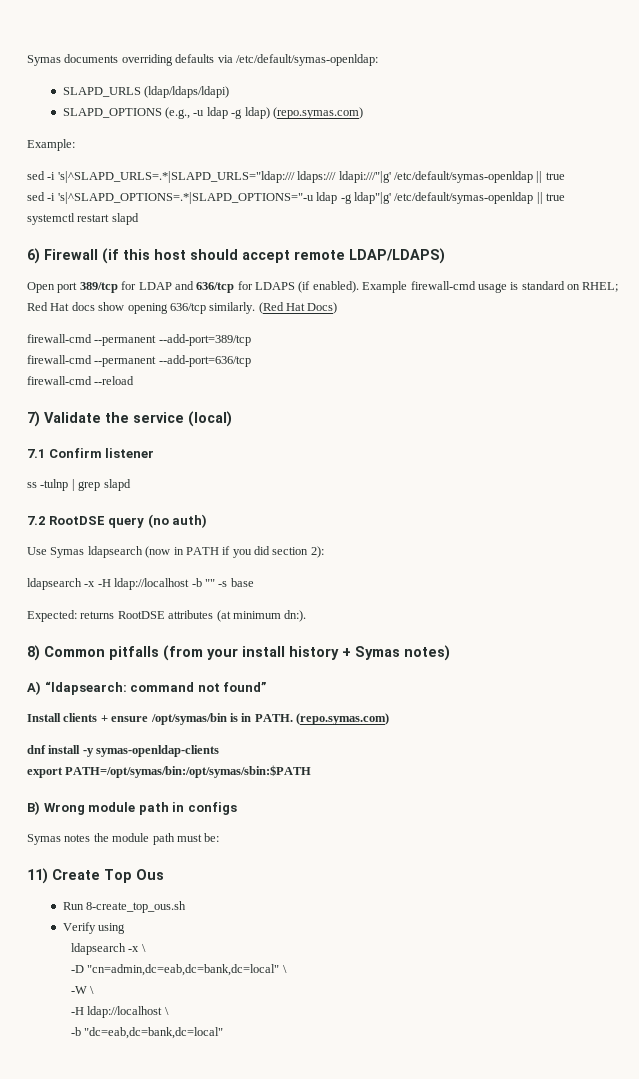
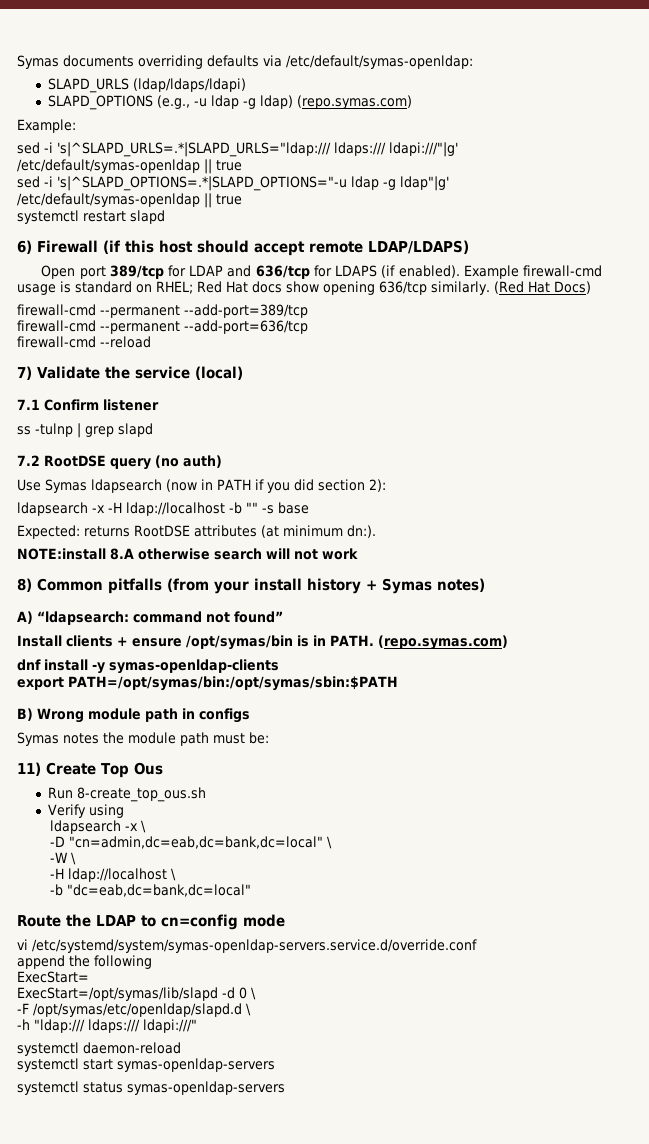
(307, 616) none -> [17,548,358,560] // NOTE:install 8.A otherwise search will not work
(224, 1033) none -> [17,914,285,930] [17,939,477,953] [17,955,152,969] [17,971,89,983] [17,987,256,1001] [17,1003,251,1017] [17,1019,197,1033] [17,1042,181,1056] [17,1058,275,1072] [17,1081,285,1095] // Route the LDAP to cn=config mode // vi /etc/systemd/system/symas-openldap-servers.service.d/override.conf // append the following // ExecStart= // ExecStart=/opt/symas/lib/slapd -d 0 \ // -F /opt/symas/etc/openldap/slapd.d \ // -h "ldap:/// ldaps:/// ldapi:///" // systemctl daemon-reload // systemctl start symas-openldap-servers // systemctl status symas-openldap-servers

